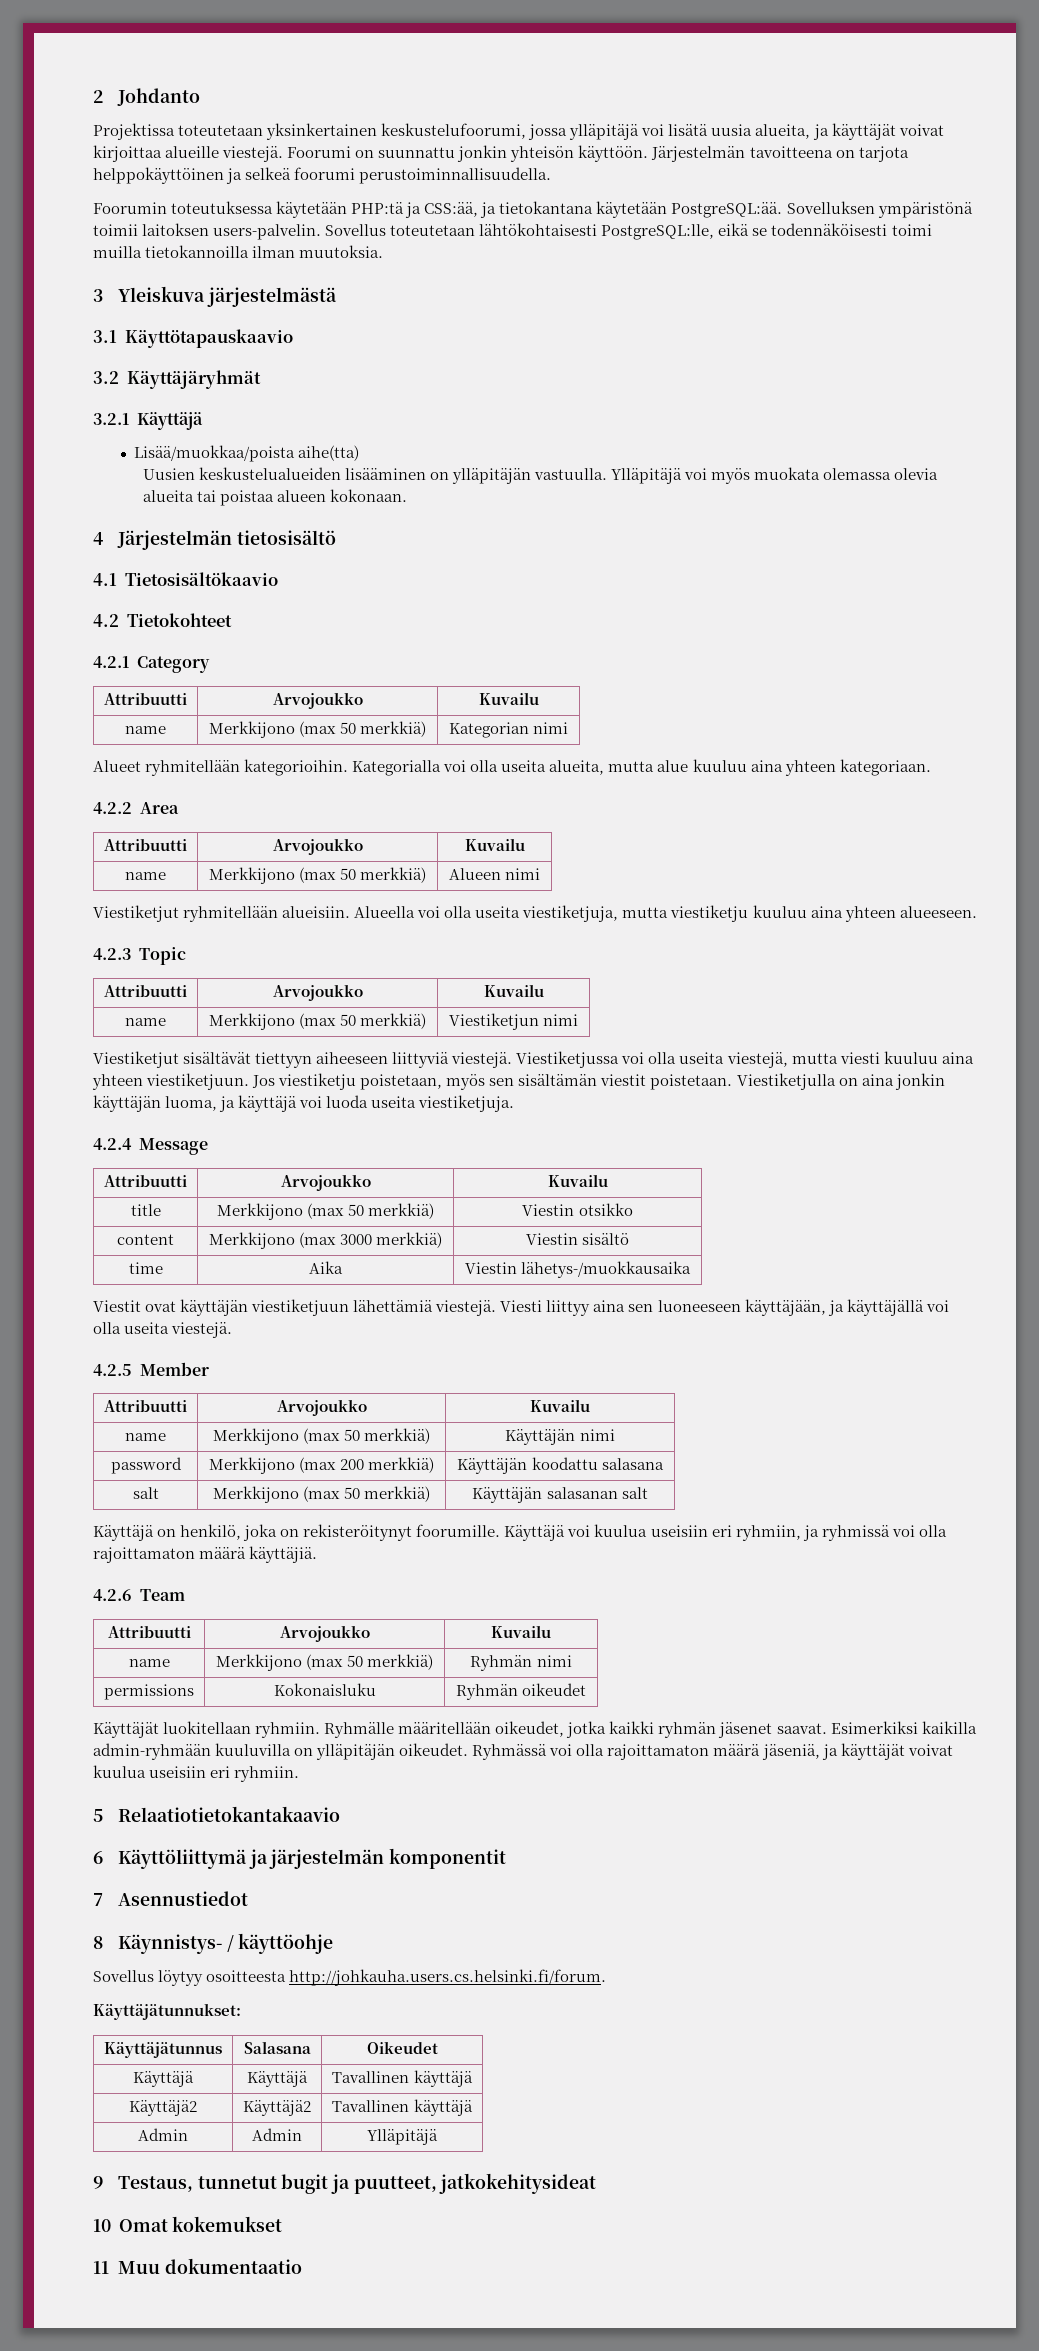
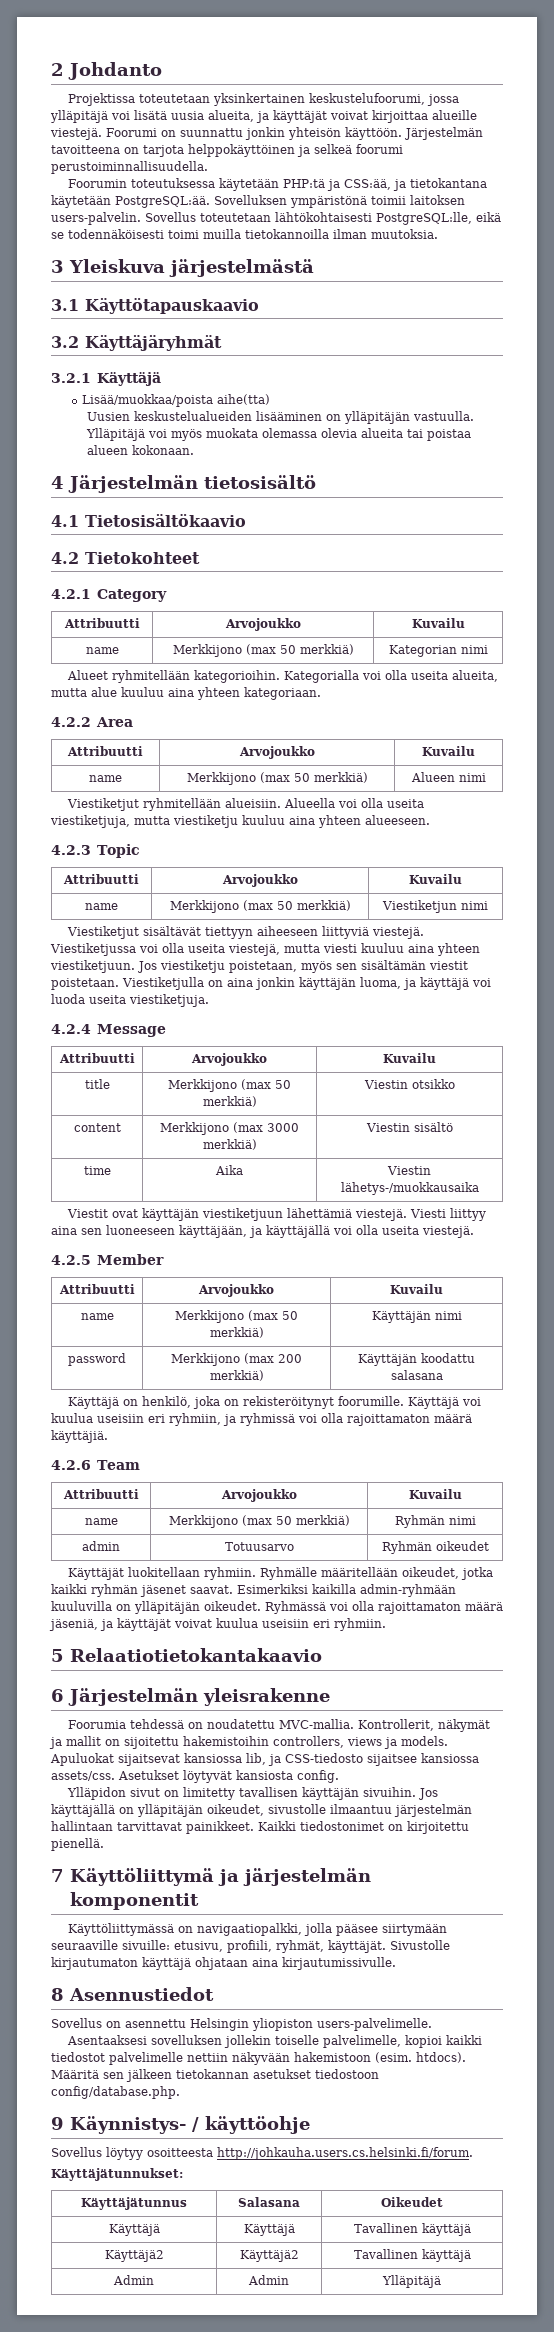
[132,1487,159,1499] [213,1486,430,1503] [472,1487,648,1503] // salt | Merkkijono (max 50 merkkiä) | Käyttäjän salasanan salt -> (443, 1375) none
[104,1684,194,1700] [273,1683,376,1696] permissions | Kokonaisluku -> [82,1541,120,1551] [224,1542,294,1551] admin | Totuusarvo
[117,1848,507,1869] [93,1891,248,1906] [93,1936,103,1949] Käyttöliittymä ja järjestelmän komponentit // 7 Asennustiedot // 8 -> [67,1688,330,1706] [67,1719,490,1732] [49,1736,448,1749] [50,1753,479,1766] [51,1770,339,1783] [66,1787,438,1800] [51,1804,472,1817] [51,1821,469,1834] [51,1838,104,1851] [51,1868,371,1886] [69,1892,199,1910] [67,1923,447,1936] [51,1940,450,1953] [51,1957,396,1970] [51,1987,214,2001] [51,2018,432,2031] [66,2035,482,2048] [51,2052,466,2065] [51,2069,379,2082] [51,2086,180,2099] [51,2117,64,2130] Järjestelmän yleisrakenne // Foorumia tehdessä on noudatettu MVC-mallia. Kontrollerit, näkymät ja mallit on sijoitettu hakemistoihin controllers, views ja models. Apuluokat sijaitsevat kansiossa lib, ja CSS-tiedosto sijaitsee kansiossa assets/css. Asetukset löytyvät kansiosta config. // Ylläpidon sivut on limitetty tavallisen käyttäjän sivuihin. Jos käyttäjällä on ylläpitäjän oikeudet, sivustolle ilmaantuu järjestelmän hallintaan tarvittavat painikkeet. Kaikki tiedostonimet on kirjoitettu pienellä. // 7 Käyttöliittymä ja järjestelmän komponentit // Käyttöliittymässä on navigaatiopalkki, jolla pääsee siirtymään seuraaville sivuille: etusivu, profiili, ryhmät, käyttäjät. Sivustolle kirjautumaton käyttäjä ohjataan aina kirjautumissivulle. // 8 Asennustiedot // Sovellus on asennettu Helsingin yliopiston users-palvelimelle. // Asentaaksesi sovelluksen jollekin toiselle palvelimelle, kopioi kaikki tiedostot palvelimelle nettiin näkyvään hakemistoon (esim. htdocs). Määritä sen jälkeen tietokannan asetukset tiedostoon config/database.php. // 9
[93,2173,597,2194] [93,2216,283,2232] [93,2258,302,2274] // 9 Testaus, tunnetut bugit ja puutteet, jatkokehitysideat // 10 Omat kokemukset // 11 Muu dokumentaatio -> (441, 2281) none

